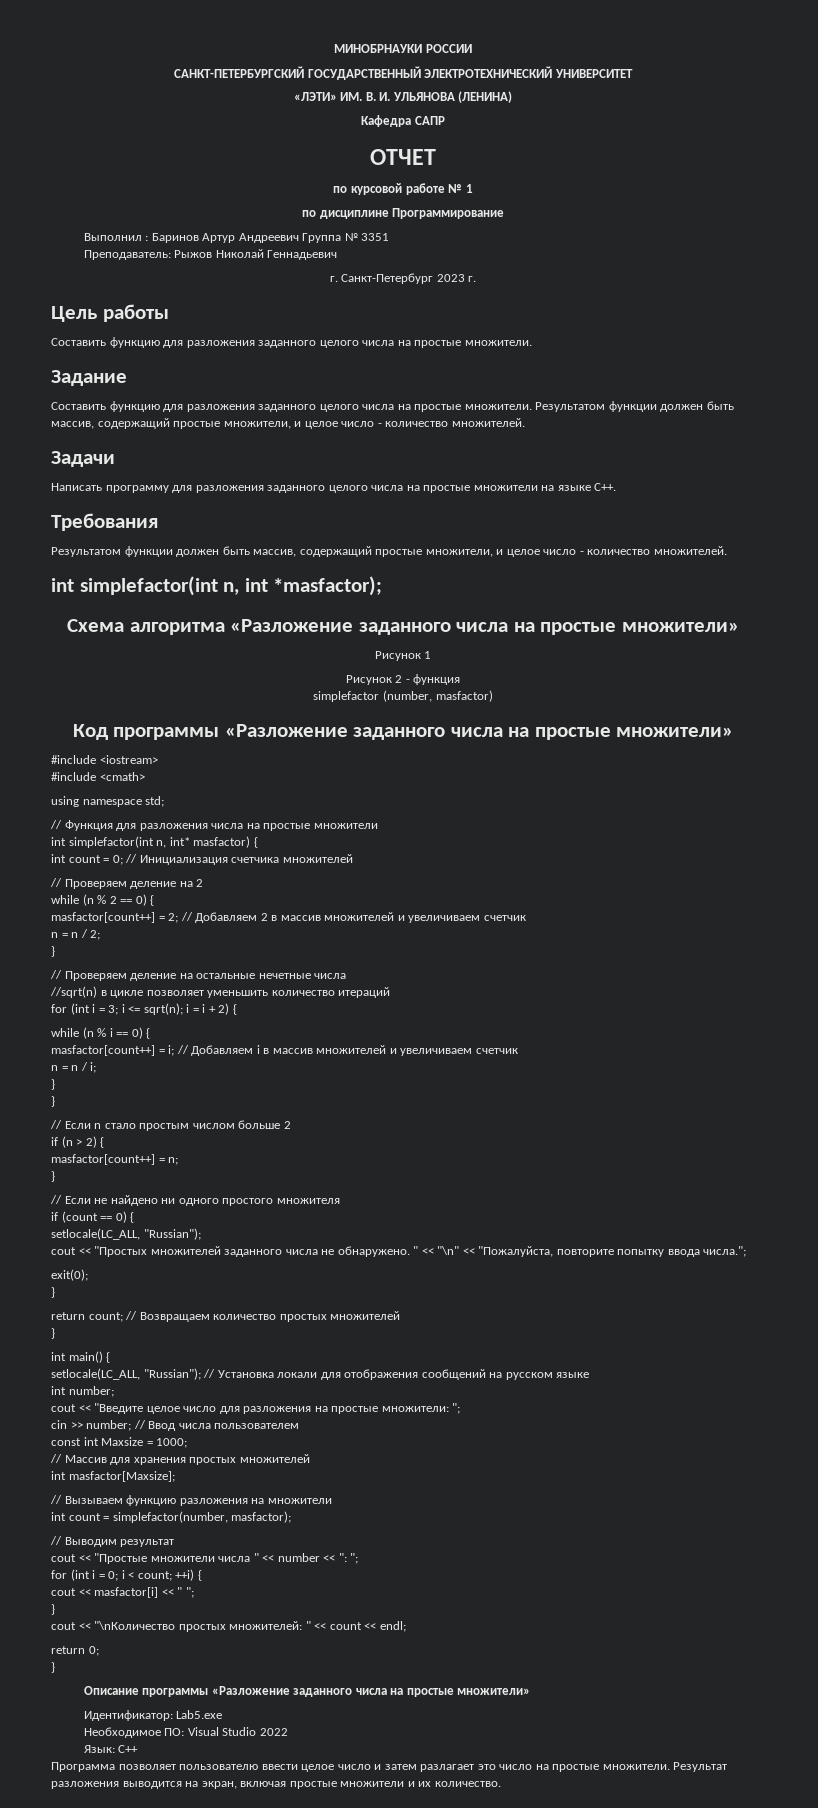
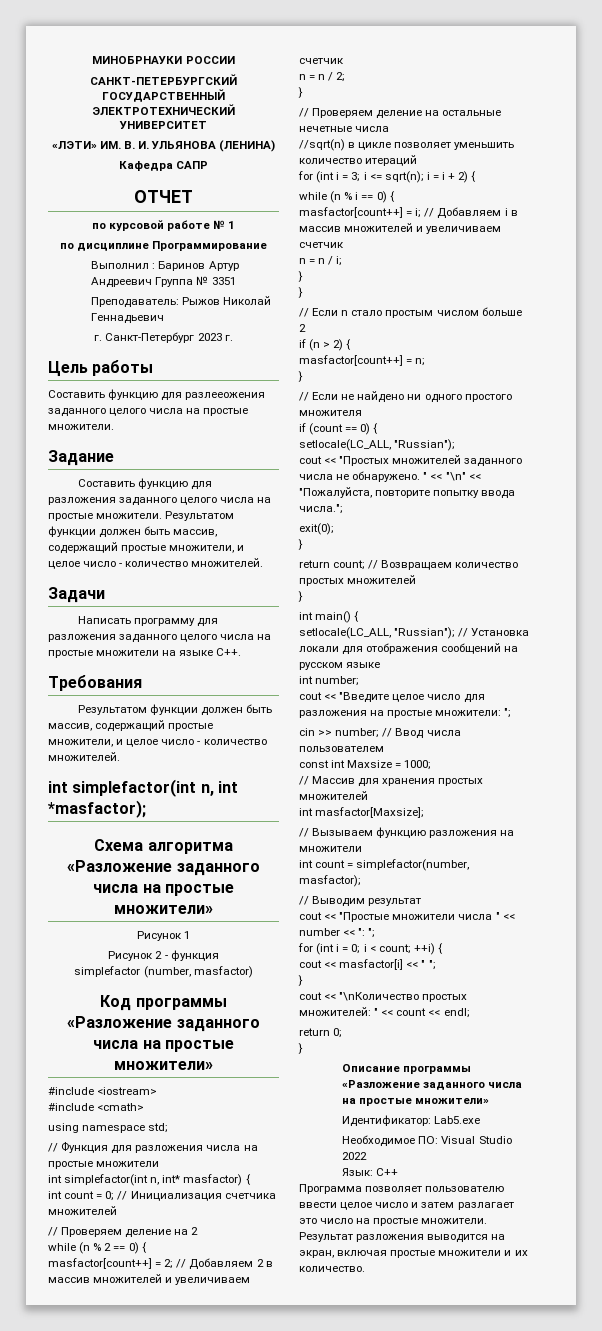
[186,340,255,348] разложения -> [185,392,266,400] разлeeожения

